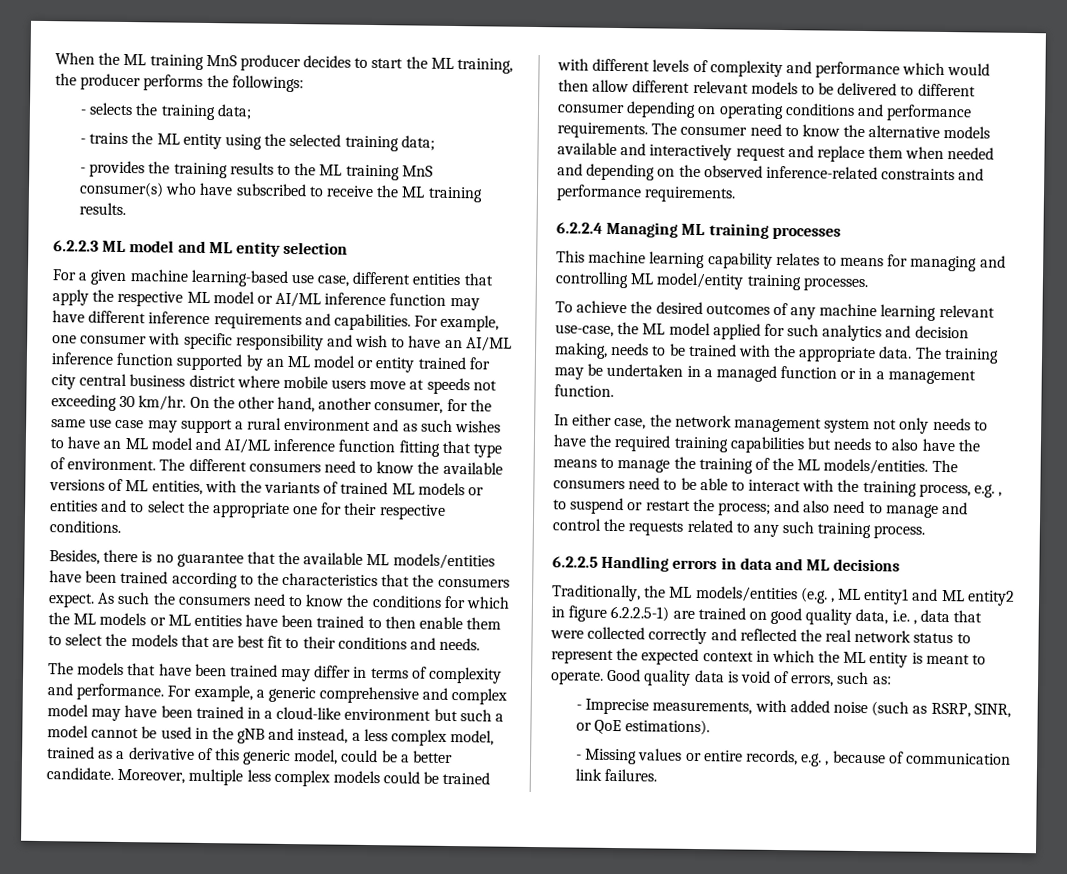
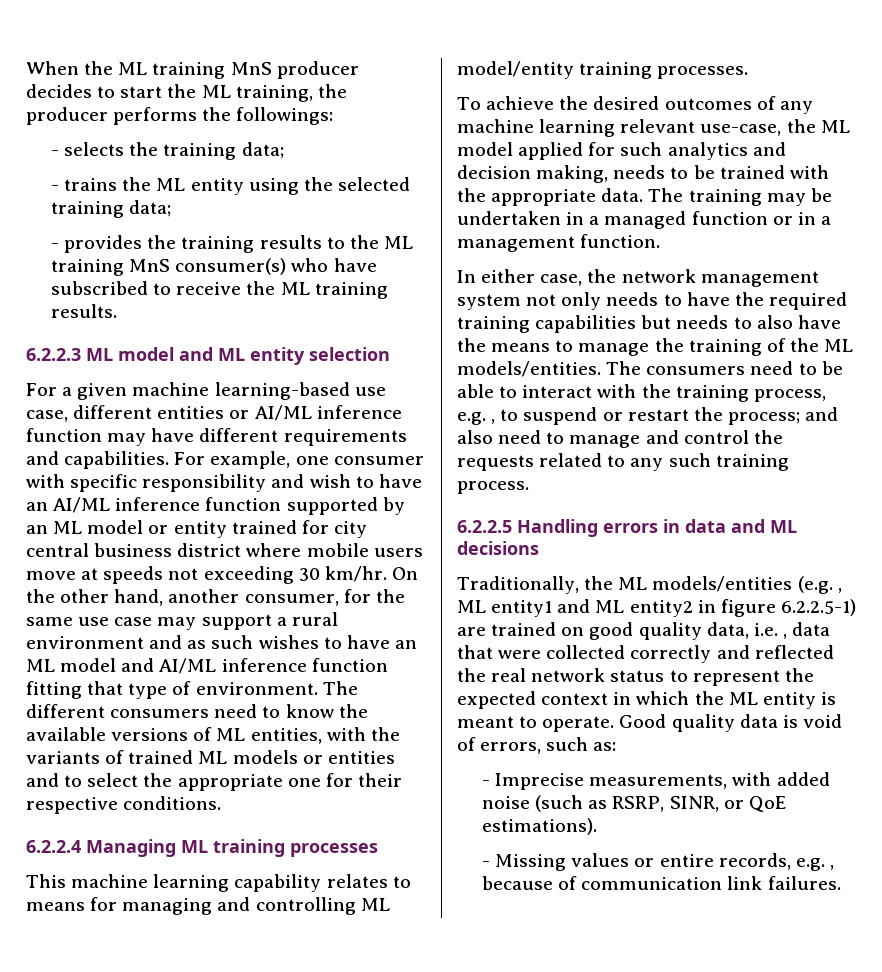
[463,273,493,286] [52,289,255,307] that apply the respective ML model -> (225, 412) none
[148,311,211,325] inference -> (279, 435) none
[49,549,495,570] [49,570,510,589] [48,591,511,609] [48,612,502,630] [48,633,481,651] [48,662,503,684] [47,683,508,705] [47,704,505,722] [47,725,495,746] [47,746,454,766] [46,767,491,787] [557,58,991,79] [558,79,976,97] [557,101,973,122] [557,122,991,139] [557,142,995,163] [557,163,985,181] [556,184,737,203] // Besides, there is no guarantee that the available ML models/entities have been trained according to the characteristics that the consumers expect. As such the consumers need to know the conditions for which the ML models or ML entities have been trained to then enable them to select the models that are best fit to their conditions and needs. // The models that have been trained may differ in terms of complexity and performance. For example, a generic comprehensive and complex model may have been trained in a cloud-like environment but such a model cannot be used in the gNB and instead, a less complex model, trained as a derivative of this generic model, could be a better candidate. Moreover, multiple less complex models could be trained with different levels of complexity and performance which would then allow different relevant models to be delivered to different consumer depending on operating conditions and performance requirements. The consumer need to know the alternative models available and interactively request and replace them when needed and depending on the observed inference-related constraints and performance requirements. -> (222, 803) none

